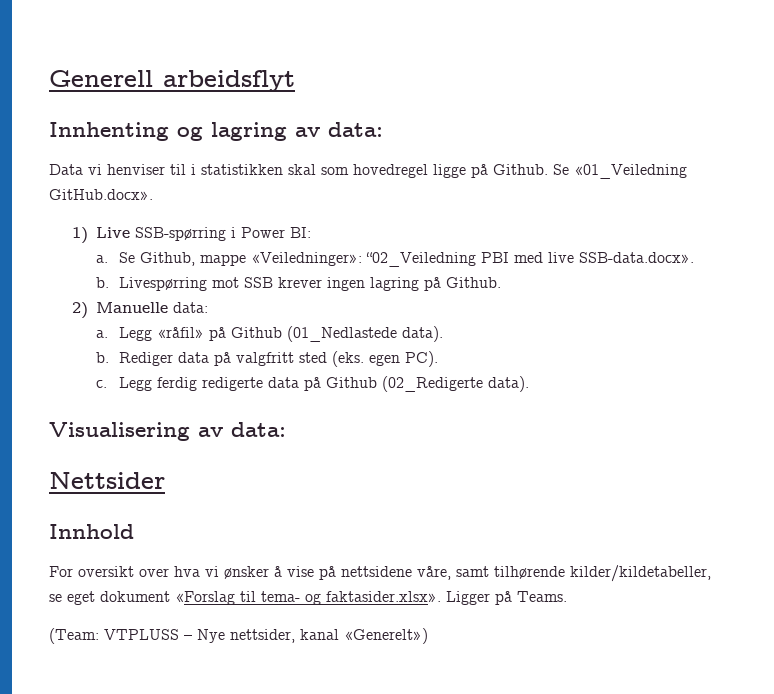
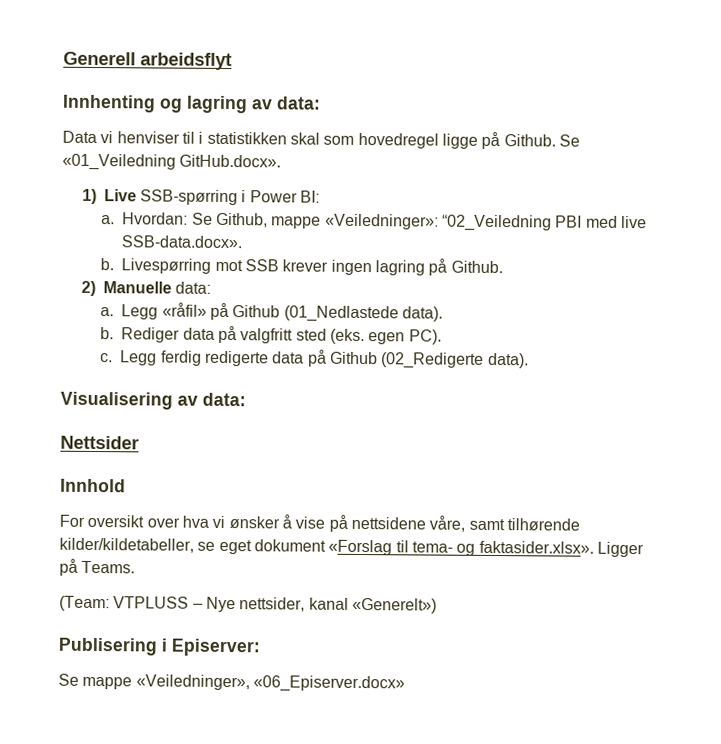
(108, 259) none -> [122,212,189,225] Hvordan:
(428, 636) none -> [58,637,260,657] [58,673,405,693] // Publisering i Episerver: // Se mappe «Veiledninger», «06_Episerver.docx»

